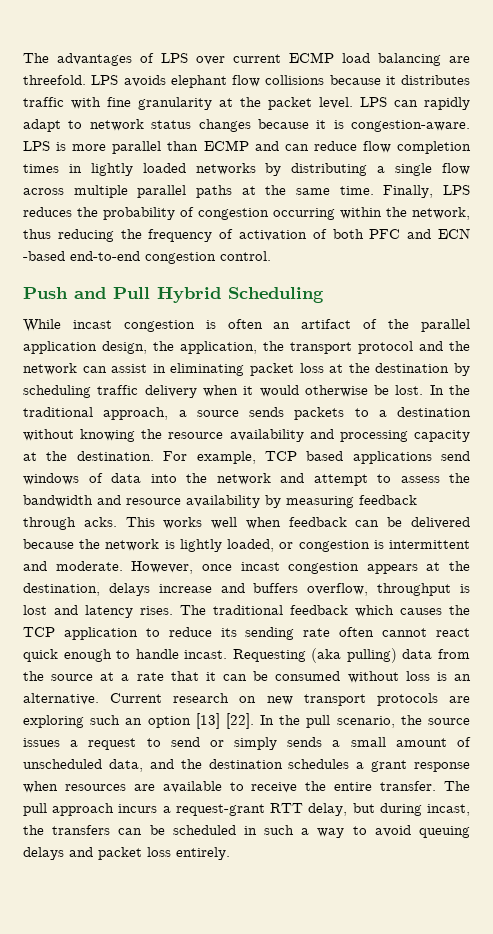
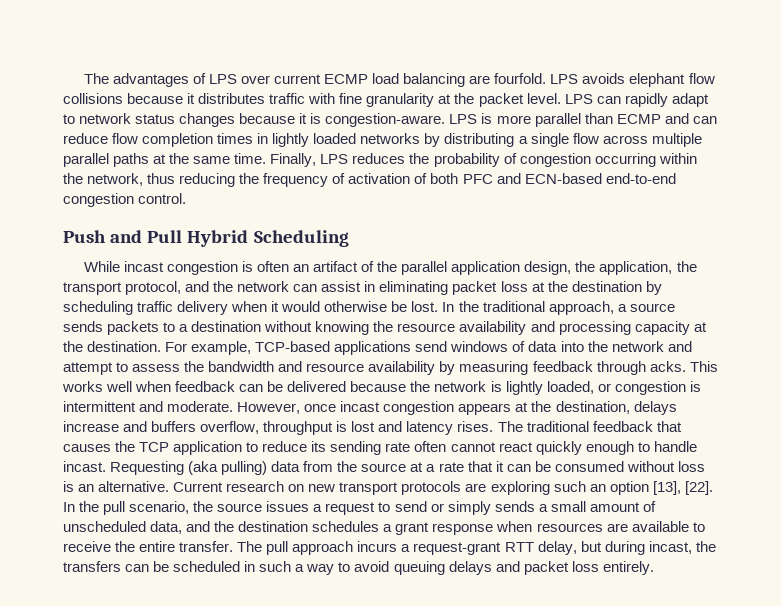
[23,75,86,85] threefold. -> [494,73,547,84] fourfold.
[438,228,471,239] [23,251,65,261] ECN -based -> [524,173,602,184] ECN-based
[358,341,413,354] protocol -> [125,281,182,295] protocol,
[264,451,344,461] TCP based -> [255,341,331,352] TCP-based
[355,605,394,617] which -> [656,421,682,432] that
[23,649,58,662] quick -> [535,441,582,455] quickly
[195,713,220,729] [13] -> [652,481,681,495] [13],

